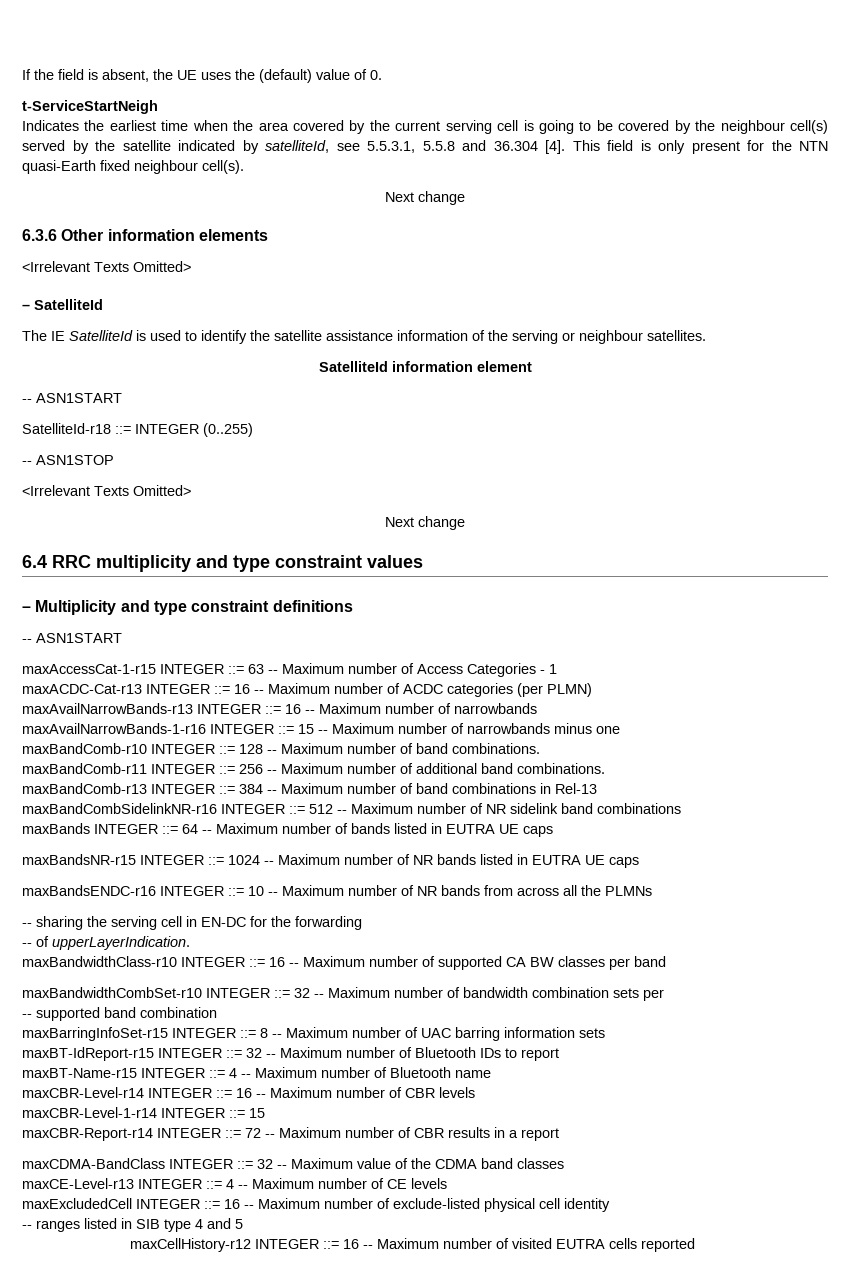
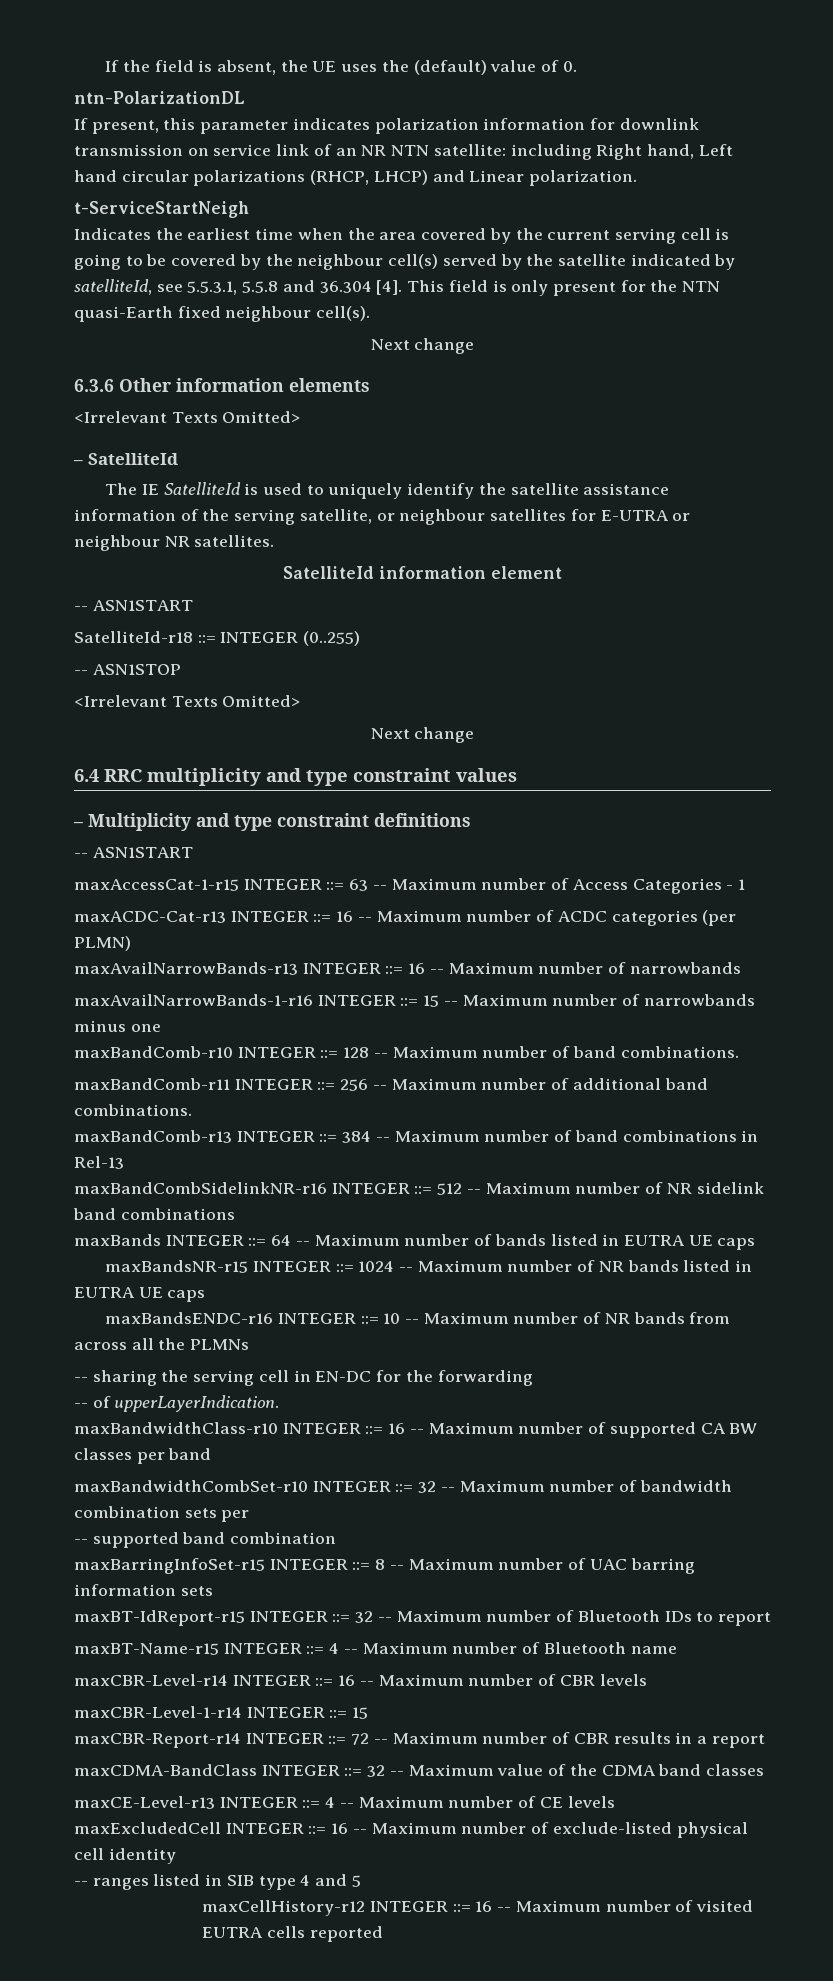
(382, 75) none -> [74,91,245,104] [74,118,699,134] [74,144,733,160] [74,170,638,186] // ntn-PolarizationDL // If present, this parameter indicates polarization information for downlink transmission on service link of an NR NTN satellite: including Right hand, Left hand circular polarizations (RHCP, LHCP) and Linear polarization.
(197, 336) none -> [328,483,403,499] uniquely
[562,330,643,344] or neighbour -> [299,509,691,525] [74,535,190,551] satellite, or neighbour satellites for E-UTRA or neighbour NR

